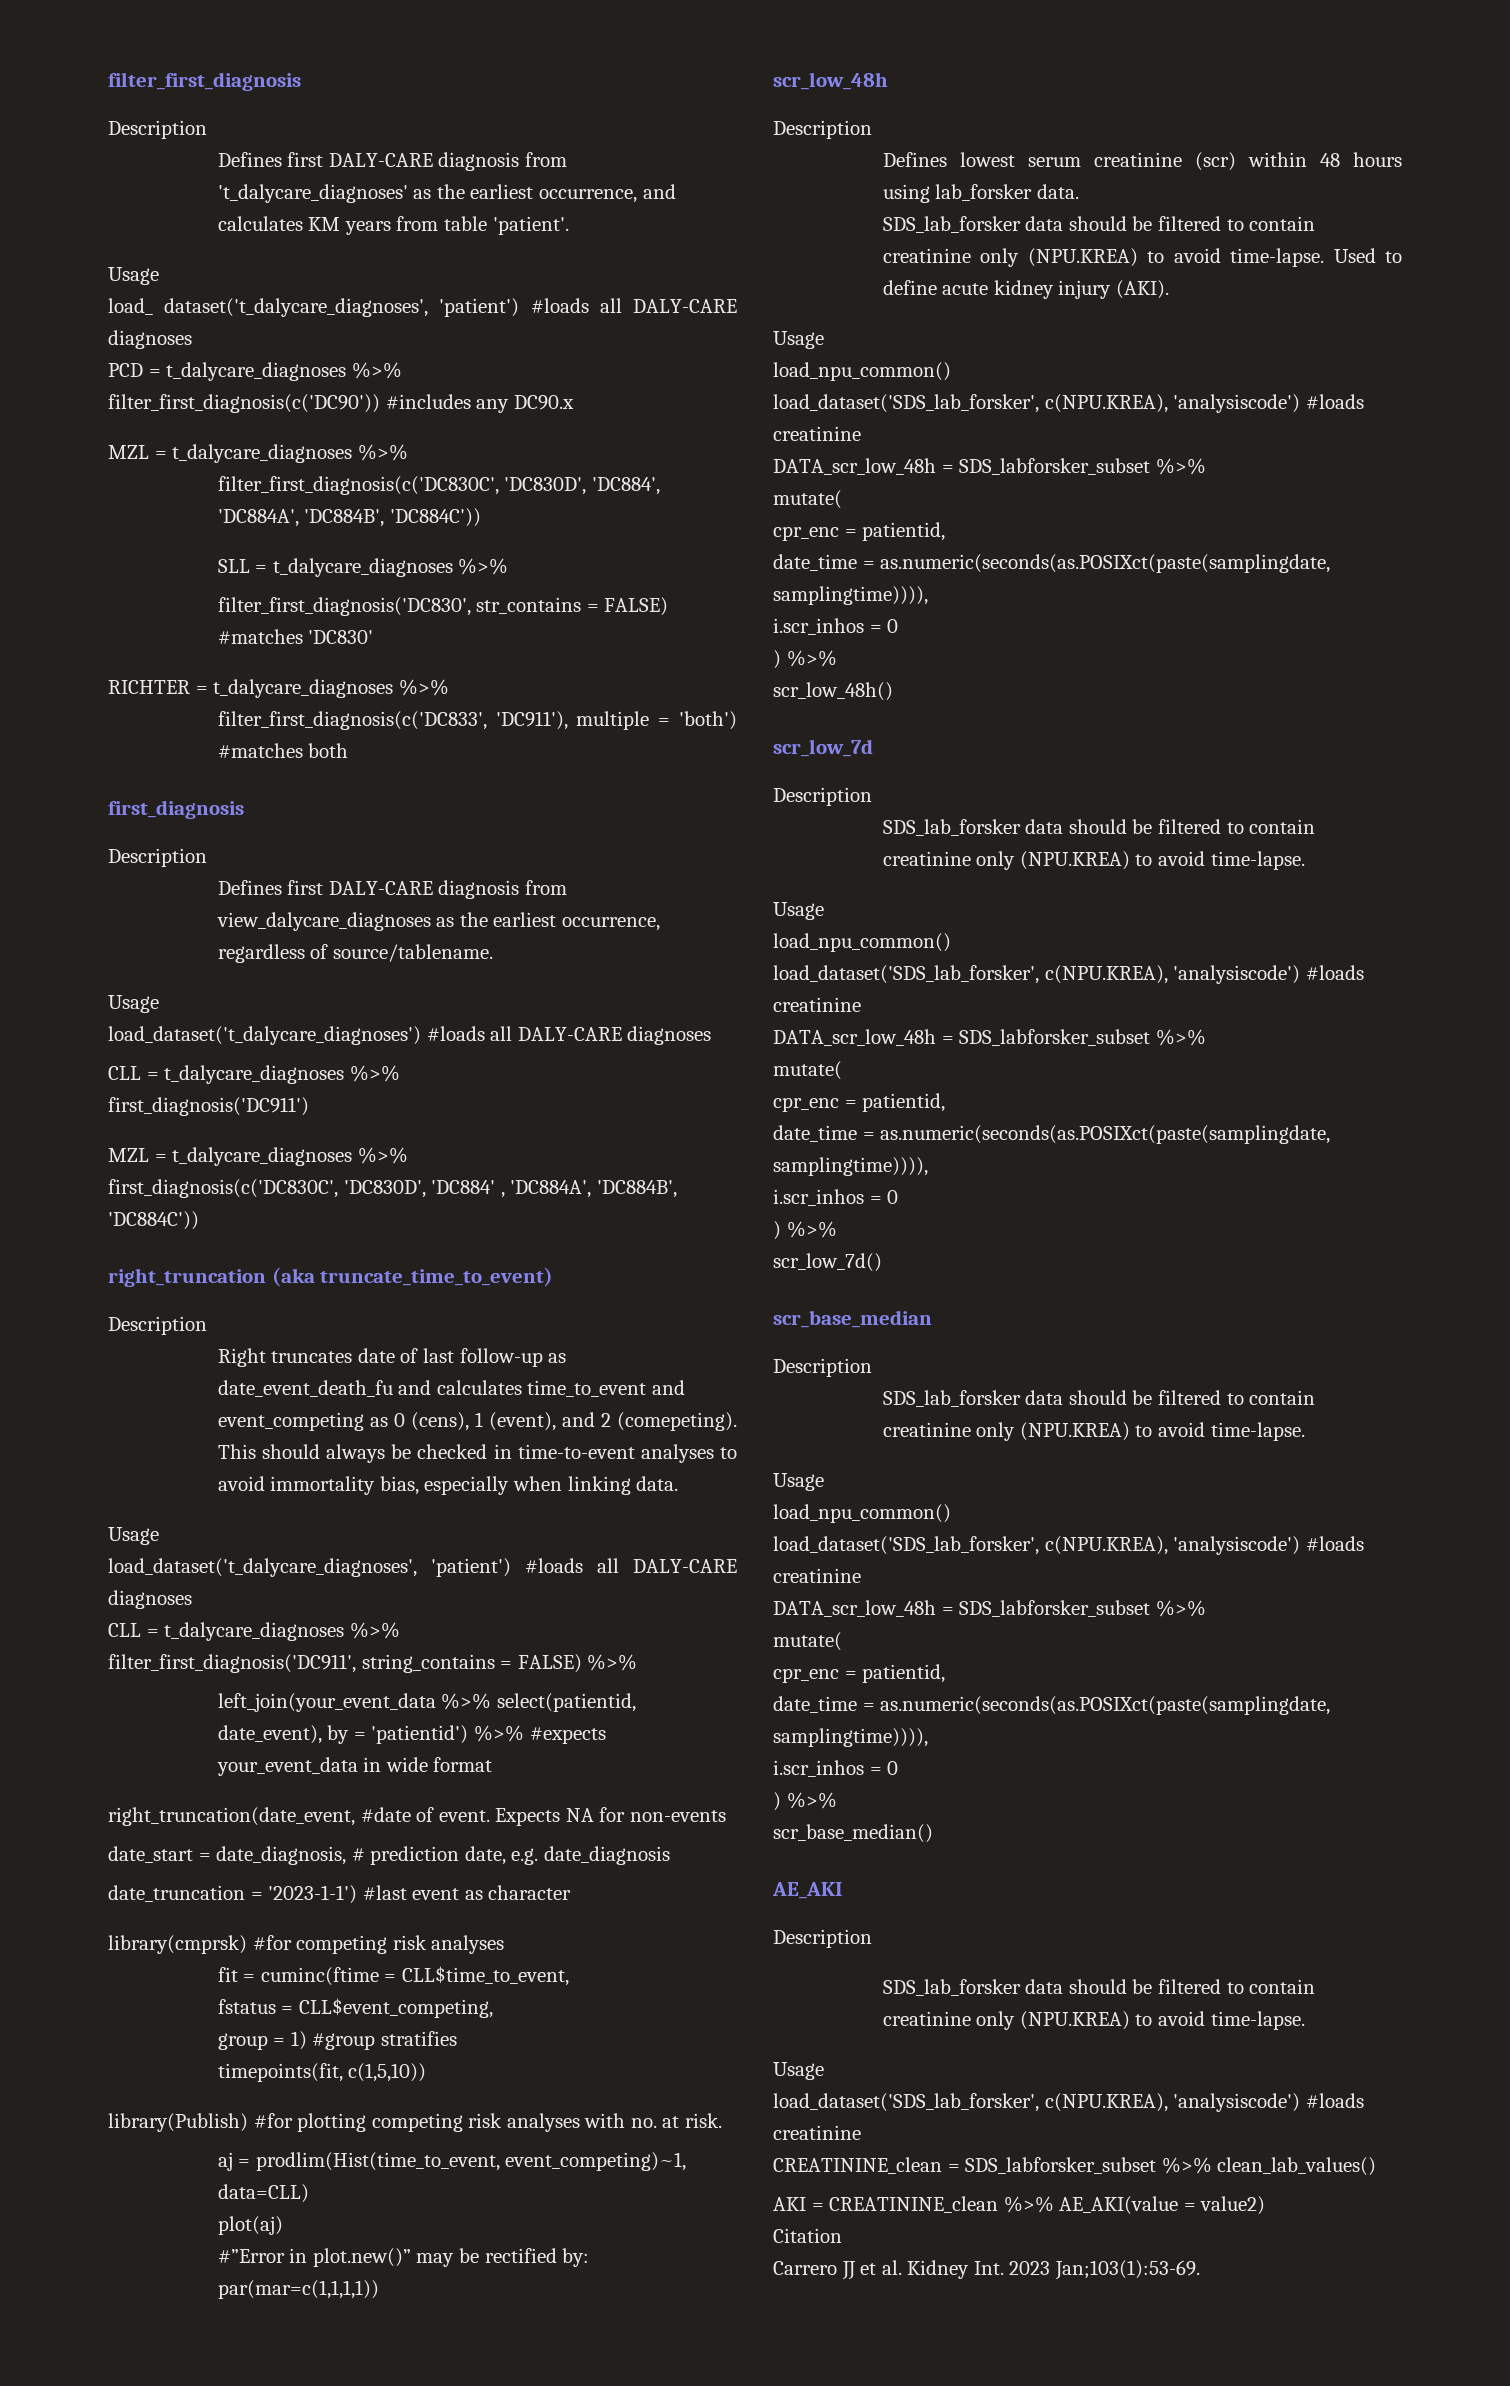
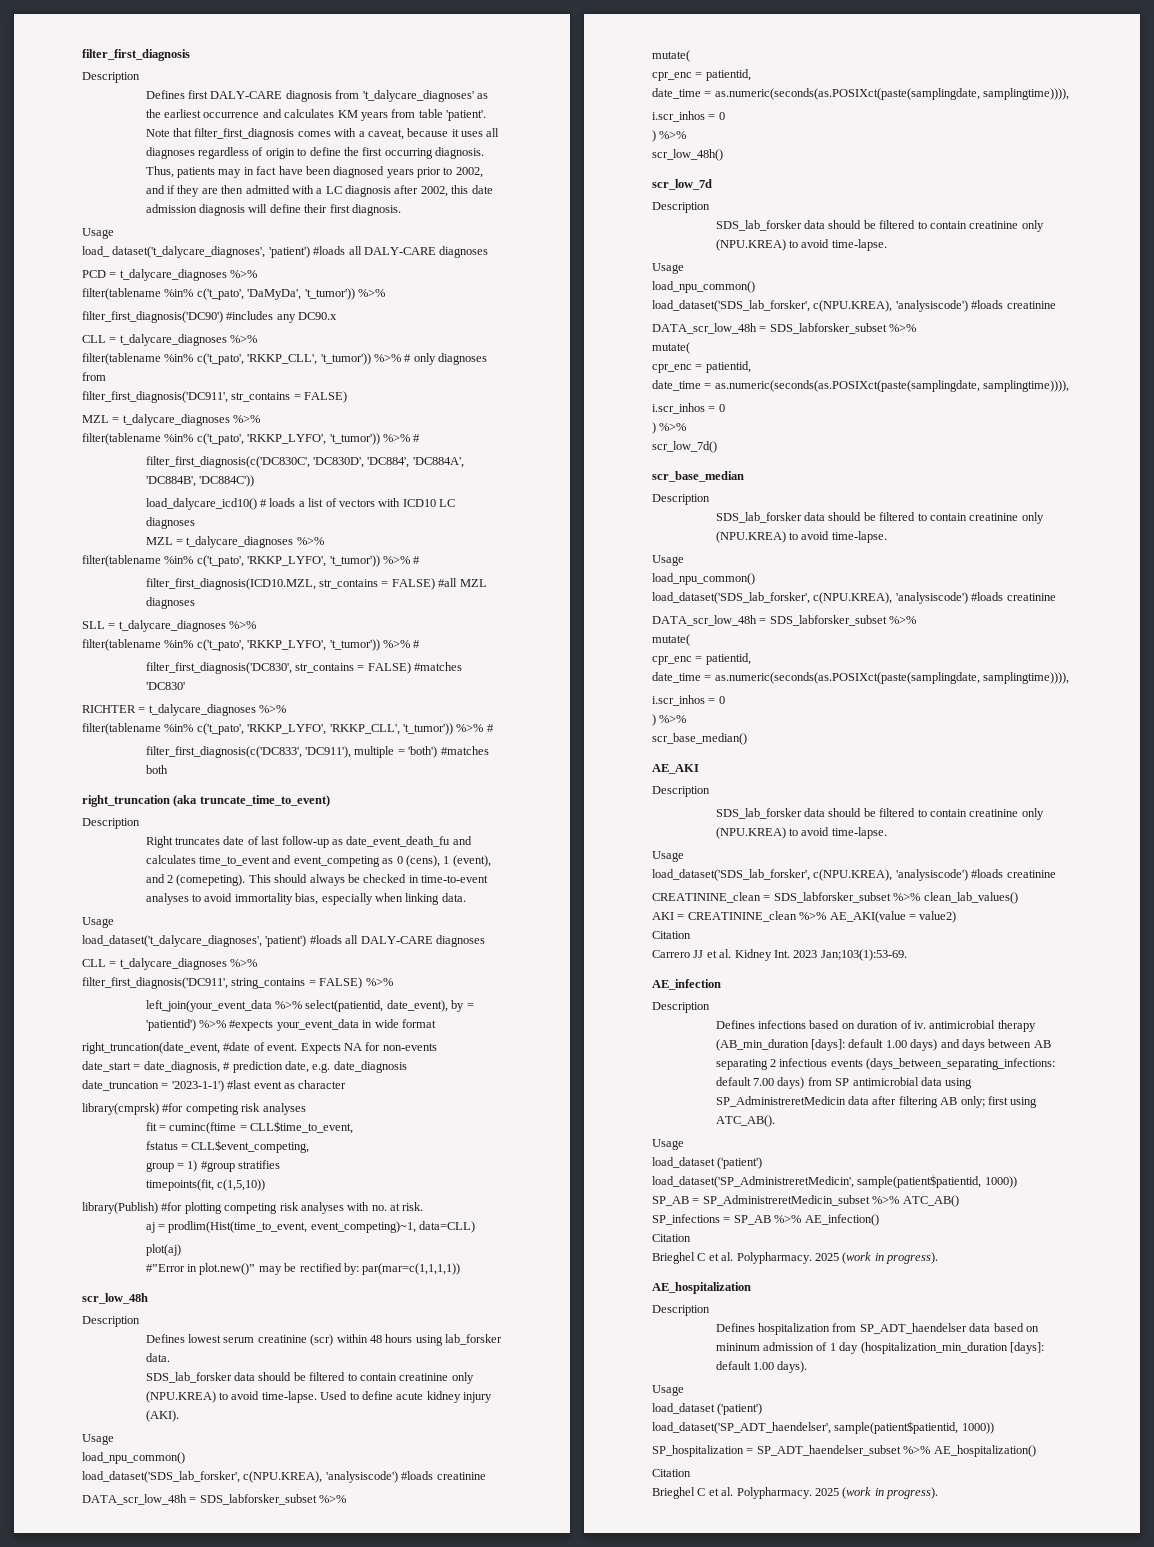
[538,189,637,203] occurrence, -> [203,112,260,118] occurrence
(569, 225) none -> [145,128,500,140] [145,147,485,159] [145,166,483,178] [145,185,493,197] [145,204,401,216] Note that filter_first_diagnosis comes with a caveat, because it uses all diagnoses regardless of origin to define the first occurring diagnosis. Thus, patients may in fact have been diagnosed years prior to 2002, and if they are then admitted with a LC diagnosis after 2002, this date admission diagnosis will define their first diagnosis.
[108,394,574,413] [108,444,408,463] filter_first_diagnosis(c('DC90')) #includes any DC90.x // MZL = t_dalycare_diagnoses %>% -> [82,288,385,300] [82,311,338,323] [82,334,258,346] [82,353,487,365] [82,372,106,381] [82,391,348,403] [82,414,261,426] [82,433,421,445] filter(tablename %in% c('t_pato', 'DaMyDa', 't_tumor')) %>% // filter_first_diagnosis('DC90') #includes any DC90.x // CLL = t_dalycare_diagnoses %>% // filter(tablename %in% c('t_pato', 'RKKP_CLL', 't_tumor')) %>% # only diagnoses from // filter_first_diagnosis('DC911', str_contains = FALSE) // MZL = t_dalycare_diagnoses %>% // filter(tablename %in% c('t_pato', 'RKKP_LYFO', 't_tumor')) %>% #
[217,558,509,577] SLL = t_dalycare_diagnoses %>% -> [145,498,456,510] [145,517,195,529] [145,536,324,548] [82,555,421,567] [145,578,487,590] [145,597,195,609] [82,620,257,632] [82,639,421,651] load_dalycare_icd10() # loads a list of vectors with ICD10 LC diagnoses // MZL = t_dalycare_diagnoses %>% // filter(tablename %in% c('t_pato', 'RKKP_LYFO', 't_tumor')) %>% # // filter_first_diagnosis(ICD10.MZL, str_contains = FALSE) #all MZL diagnoses // SLL = t_dalycare_diagnoses %>% // filter(tablename %in% c('t_pato', 'RKKP_LYFO', 't_tumor')) %>% #
(449, 687) none -> [82,723,494,735] // filter(tablename %in% c('t_pato', 'RKKP_LYFO', 'RKKP_CLL', 't_tumor')) %>% #
[108,800,244,819] [108,848,207,867] [217,880,567,899] [216,912,660,931] [217,944,493,963] [108,995,159,1013] [108,1026,712,1045] [108,1065,400,1084] [108,1097,309,1116] [108,1147,408,1166] [108,1179,677,1198] [108,1211,199,1230] // first_diagnosis // Description // Defines first DALY-CARE diagnosis from view_dalycare_diagnoses as the earliest occurrence, regardless of source/tablename. // Usage // load_dataset('t_dalycare_diagnoses') #loads all DALY-CARE diagnoses // CLL = t_dalycare_diagnoses %>% // first_diagnosis('DC911') // MZL = t_dalycare_diagnoses %>% // first_diagnosis(c('DC830C', 'DC830D', 'DC884' , 'DC884A', 'DC884B', 'DC884C')) -> (168, 769) none
(1200, 2270) none -> [652,979,721,990] [652,1002,710,1013] [715,1020,1036,1032] [715,1039,1051,1051] [715,1058,1056,1070] [715,1077,973,1089] [715,1096,1038,1108] [715,1115,775,1127] [652,1139,684,1150] [652,1157,763,1169] [652,1175,1017,1188] [652,1195,959,1207] [652,1214,879,1226] [652,1234,691,1242] [652,1252,938,1264] [652,1282,751,1294] [652,1305,710,1316] [715,1323,1039,1335] [715,1342,1044,1354] [715,1361,808,1373] [652,1385,684,1396] [652,1403,763,1415] [652,1421,994,1434] [652,1445,1036,1457] [652,1469,691,1477] [652,1487,938,1499] // AE_infection // Description // Defines infections based on duration of iv. antimicrobial therapy (AB_min_duration [days]: default 1.00 days) and days between AB separating 2 infectious events (days_between_separating_infections: default 7.00 days) from SP antimicrobial data using SP_AdministreretMedicin data after filtering AB only; first using ATC_AB(). // Usage // load_dataset ('patient') // load_dataset('SP_AdministreretMedicin', sample(patient$patientid, 1000)) // SP_AB = SP_AdministreretMedicin_subset %>% ATC_AB() // SP_infections = SP_AB %>% AE_infection() // Citation // Brieghel C et al. Polypharmacy. 2025 (work in progress). // AE_hospitalization // Description // Defines hospitalization from SP_ADT_haendelser data based on mininum admission of 1 day (hospitalization_min_duration [days]: default 1.00 days). // Usage // load_dataset ('patient') // load_dataset('SP_ADT_haendelser', sample(patient$patientid, 1000)) // SP_hospitalization = SP_ADT_haendelser_subset %>% AE_hospitalization() // Citation // Brieghel C et al. Polypharmacy. 2025 (work in progress).

